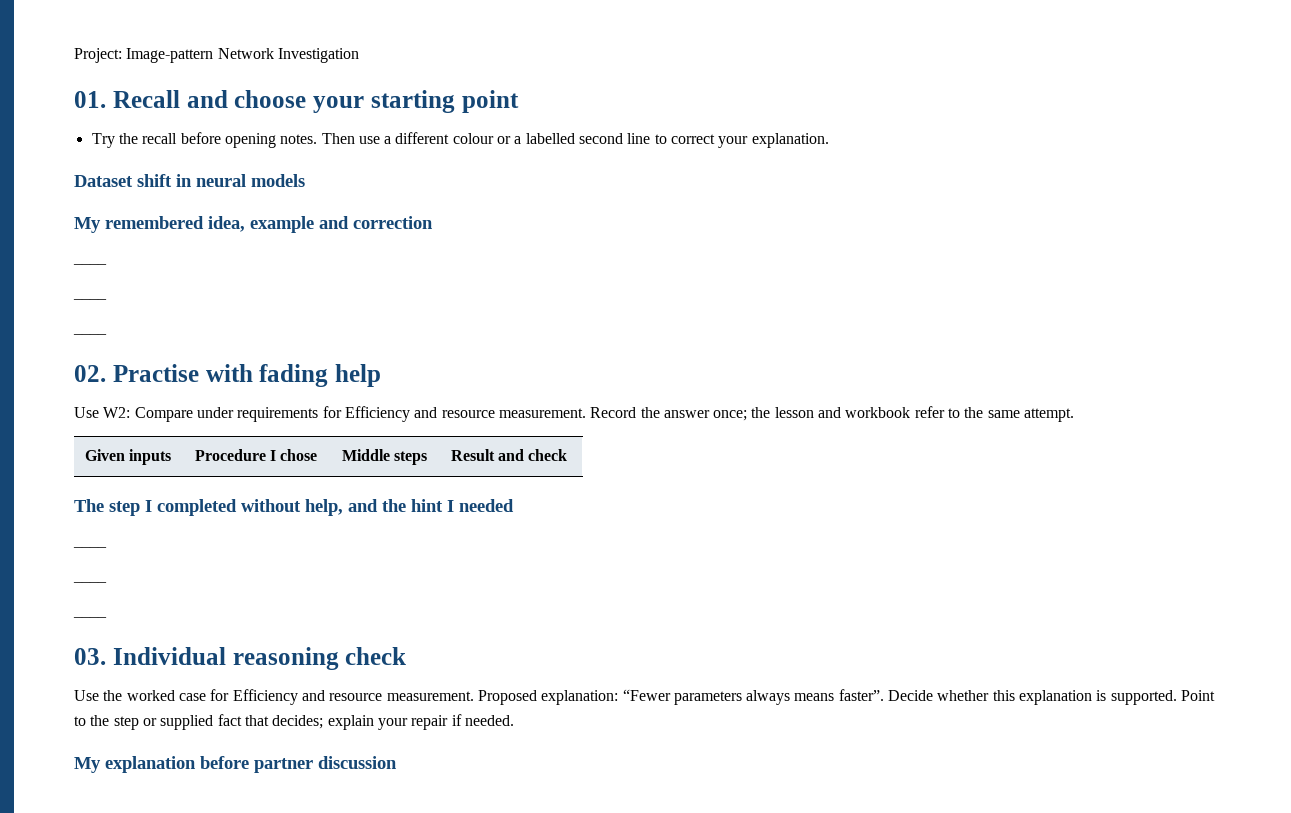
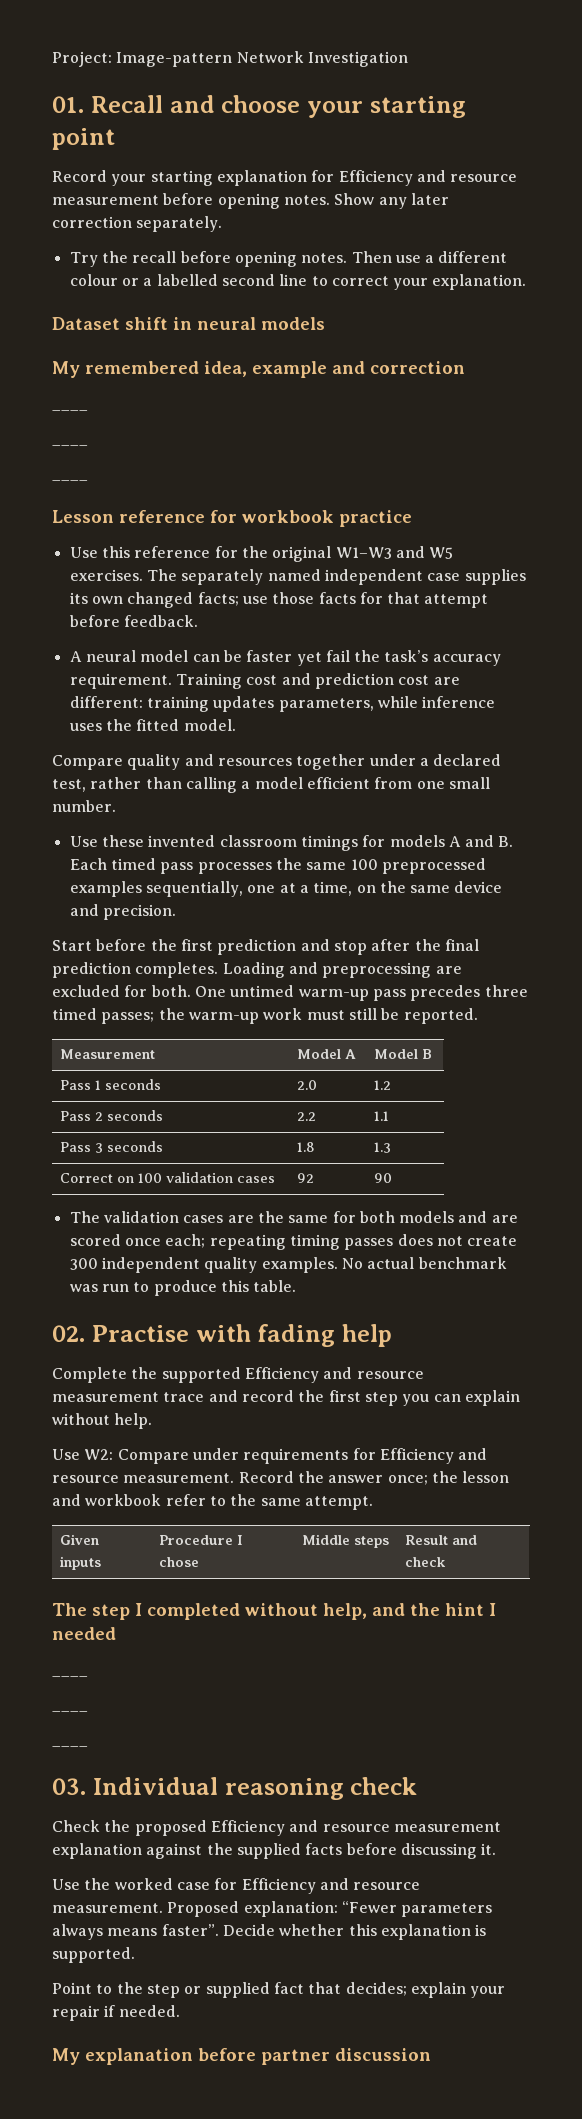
(519, 101) none -> [52,170,518,186] [52,193,449,209] [52,216,223,232] // Record your starting explanation for Efficiency and resource measurement before opening notes. Show any later correction separately.
(107, 334) none -> [52,510,412,527] [69,546,454,562] [69,569,526,585] [69,592,489,608] [69,615,198,627] [69,650,501,666] [69,673,460,689] [69,696,496,712] [69,719,236,731] [52,754,502,770] [52,777,490,793] [52,800,116,812] [69,835,514,851] [69,858,486,874] [69,881,503,897] [69,904,176,920] [52,939,479,955] [52,962,462,978] [52,985,528,1001] [52,1008,478,1024] [60,1049,156,1059] [297,1049,357,1059] [374,1049,433,1059] [60,1079,162,1090] [297,1080,318,1090] [374,1080,392,1090] [60,1110,164,1121] [297,1112,317,1121] [374,1111,390,1121] [60,1141,164,1153] [297,1142,316,1152] [374,1142,392,1153] [60,1172,276,1183] [297,1173,315,1183] [374,1173,393,1183] [69,1211,518,1223] [69,1234,518,1250] [69,1257,507,1273] [69,1280,297,1296] // Lesson reference for workbook practice // Use this reference for the original W1–W3 and W5 exercises. The separately named independent case supplies its own changed facts; use those facts for that attempt before feedback. // A neural model can be faster yet fail the task’s accuracy requirement. Training cost and prediction cost are different: training updates parameters, while inference uses the fitted model. // Compare quality and resources together under a declared test, rather than calling a model efficient from one small number. // Use these invented classroom timings for models A and B. Each timed pass processes the same 100 preprocessed examples sequentially, one at a time, on the same device and precision. // Start before the first prediction and stop after the final prediction completes. Loading and preprocessing are excluded for both. One untimed warm-up pass precedes three timed passes; the warm-up work must still be reported. // Measurement | Model A | Model B // Pass 1 seconds | 2.0 | 1.2 // Pass 2 seconds | 2.2 | 1.1 // Pass 3 seconds | 1.8 | 1.3 // Correct on 100 validation cases | 92 | 90 // The validation cases are the same for both models and are scored once each; repeating timing passes does not create 300 independent quality examples. No actual benchmark was run to produce this table.
(381, 375) none -> [52,1367,424,1383] [52,1390,520,1406] [52,1413,153,1429] // Complete the supported Efficiency and resource measurement trace and record the first step you can explain without help.
(407, 656) none -> [52,1820,501,1836] [52,1843,497,1859] // Check the proposed Efficiency and resource measurement explanation against the supplied facts before discussing it.
(1177, 697) none -> (135, 1955) //

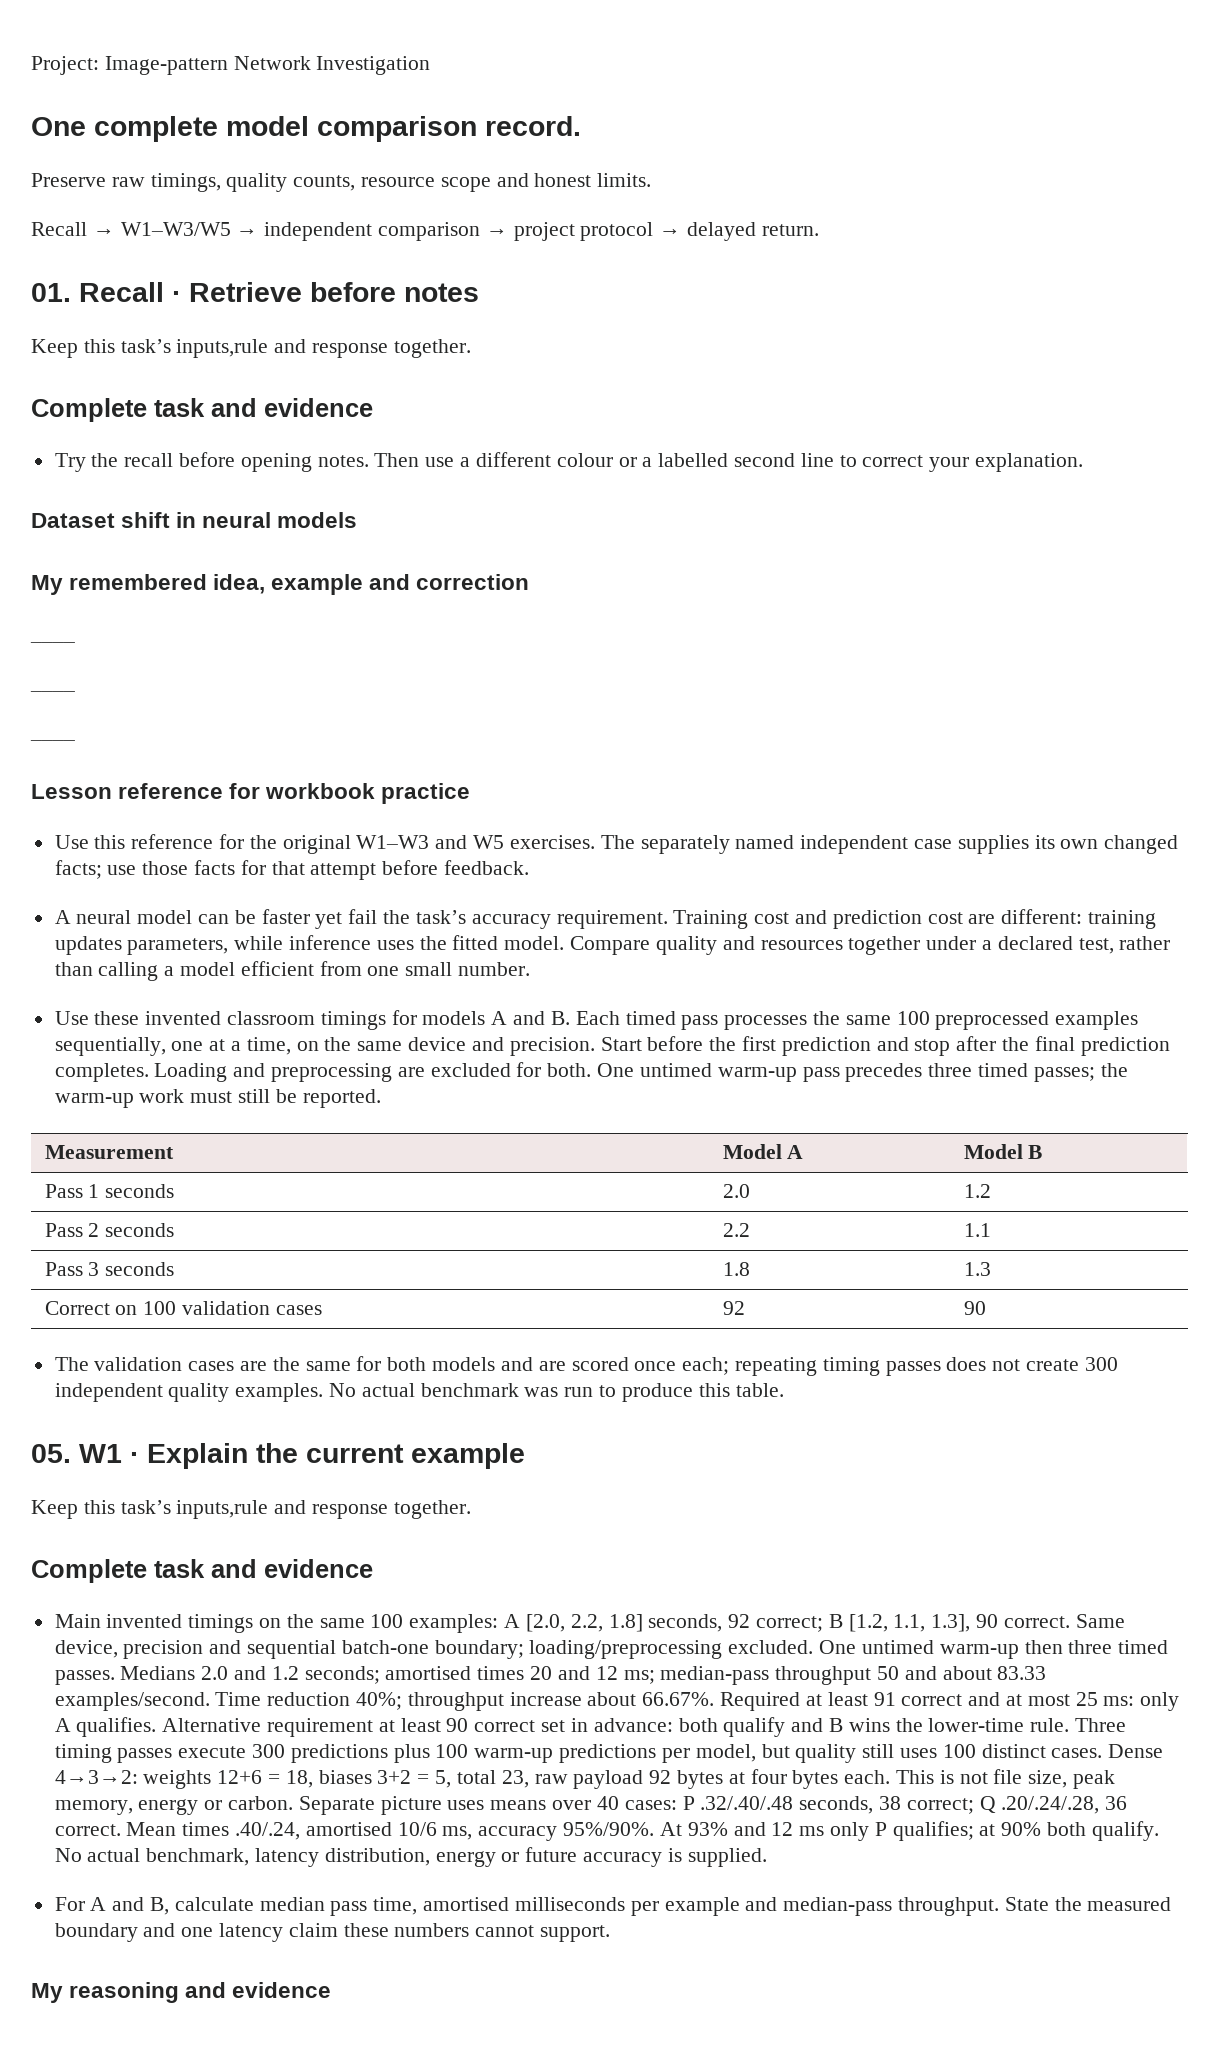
[52,95,466,118] [52,128,115,150] [52,170,518,186] [52,193,449,209] [52,216,223,232] 01. Recall and choose your starting point // Record your starting explanation for Efficiency and resource measurement before opening notes. Show any later correction separately. -> [31,116,581,142] [31,173,652,192] [31,222,819,241] [31,282,479,302] [31,339,471,358] [31,398,373,422] One complete model comparison record. // Preserve raw timings, quality counts, resource scope and honest limits. // Recall → W1–W3/W5 → independent comparison → project protocol → delayed return. // 01. Recall · Retrieve before notes // Keep this task’s inputs,rule and response together. // Complete task and evidence
(236, 725) // -> (565, 943) none
(176, 912) // -> (595, 1046) none
[52,1324,392,1347] [52,1367,424,1383] [52,1390,520,1406] [52,1413,153,1429] [52,1448,488,1464] [52,1471,510,1485] [52,1494,373,1510] [60,1534,100,1545] [60,1556,102,1570] [159,1535,244,1545] [159,1557,200,1567] [302,1534,390,1548] [405,1535,478,1545] [405,1557,447,1567] [52,1603,496,1620] [52,1627,116,1640] [52,1675,88,1677] [52,1710,88,1712] [52,1745,88,1747] [52,1777,418,1800] [52,1820,501,1836] [52,1843,497,1859] [52,1878,421,1894] [52,1901,493,1917] [52,1924,487,1940] [52,1947,135,1963] [52,1982,506,1998] [52,2005,180,2021] [52,2048,431,2065] 02. Practise with fading help // Complete the supported Efficiency and resource measurement trace and record the first step you can explain without help. // Use W2: Compare under requirements for Efficiency and resource measurement. Record the answer once; the lesson and workbook refer to the same attempt. // Given inputs | Procedure I chose | Middle steps | Result and check // The step I completed without help, and the hint I needed // ____ // ____ // ____ // 03. Individual reasoning check // Check the proposed Efficiency and resource measurement explanation against the supplied facts before discussing it. // Use the worked case for Efficiency and resource measurement. Proposed explanation: “Fewer parameters always means faster”. Decide whether this explanation is supported. // Point to the step or supplied fact that decides; explain your repair if needed. // My explanation before partner discussion -> [31,1443,525,1469] [31,1500,471,1519] [31,1559,373,1583] [54,1614,1125,1633] [54,1640,1169,1659] [54,1666,1047,1685] [54,1692,1180,1711] [54,1717,1126,1737] [54,1744,1164,1763] [54,1769,1115,1789] [54,1796,1128,1815] [54,1821,1159,1841] [54,1847,767,1867] [54,1897,1172,1916] [54,1923,611,1942] [31,1982,332,2003] 05. W1 · Explain the current example // Keep this task’s inputs,rule and response together. // Complete task and evidence // Main invented timings on the same 100 examples: A [2.0, 2.2, 1.8] seconds, 92 correct; B [1.2, 1.1, 1.3], 90 correct. Same device, precision and sequential batch-one boundary; loading/preprocessing excluded. One untimed warm-up then three timed passes. Medians 2.0 and 1.2 seconds; amortised times 20 and 12 ms; median-pass throughput 50 and about 83.33 examples/second. Time reduction 40%; throughput increase about 66.67%. Required at least 91 correct and at most 25 ms: only A qualifies. Alternative requirement at least 90 correct set in advance: both qualify and B wins the lower-time rule. Three timing passes execute 300 predictions plus 100 warm-up predictions per model, but quality still uses 100 distinct cases. Dense 4→3→2: weights 12+6 = 18, biases 3+2 = 5, total 23, raw payload 92 bytes at four bytes each. This is not file size, peak memory, energy or carbon. Separate picture uses means over 40 cases: P .32/.40/.48 seconds, 38 correct; Q .20/.24/.28, 36 correct. Mean times .40/.24, amortised 10/6 ms, accuracy 95%/90%. At 93% and 12 ms only P qualifies; at 90% both qualify. No actual benchmark, latency distribution, energy or future accuracy is supplied. // For A and B, calculate median pass time, amortised milliseconds per example and median-pass throughput. State the measured boundary and one latency claim these numbers cannot support. // My reasoning and evidence

